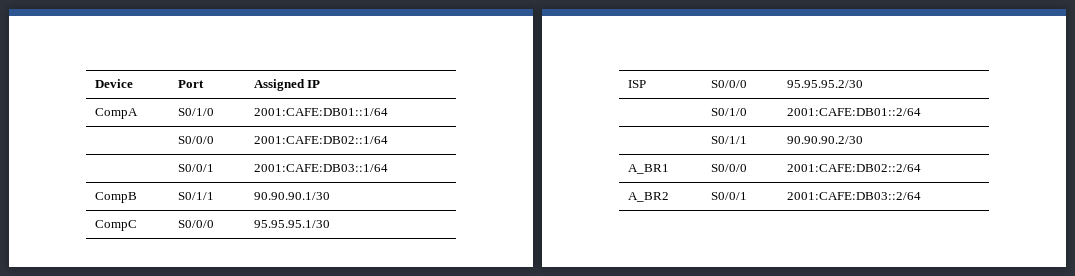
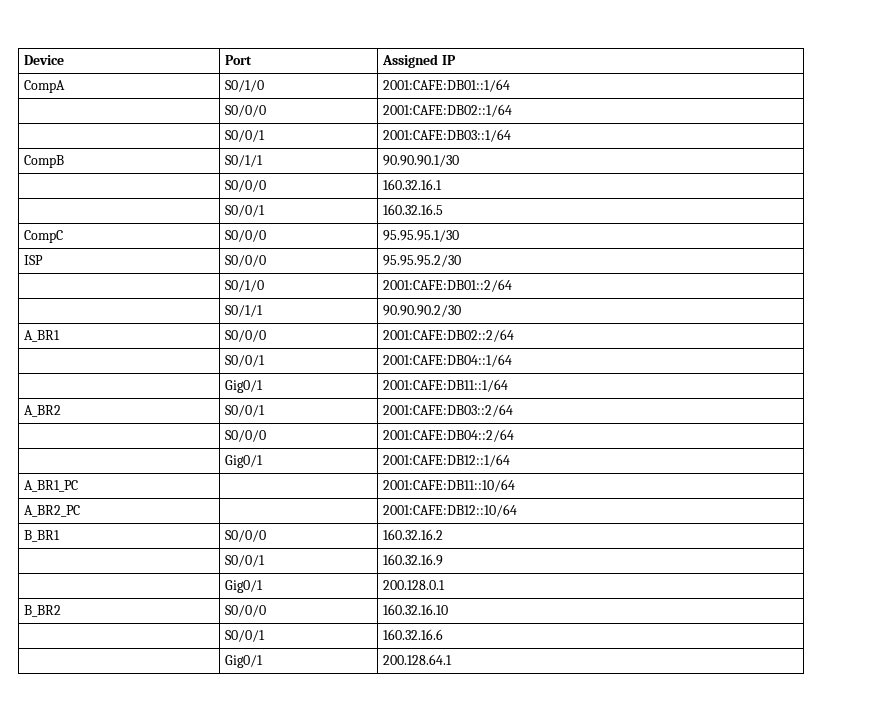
(330, 196) none -> [225,180,267,192] [383,179,443,190] [225,205,266,217] [383,204,444,215] // | S0/0/0 | 160.32.16.1 // | S0/0/1 | 160.32.16.5
(921, 168) none -> [225,355,266,367] [383,354,513,367] [225,380,264,393] [383,379,509,392] // | S0/0/1 | 2001:CAFE:DB04::1/64 // | Gig0/1 | 2001:CAFE:DB11::1/64
(921, 196) none -> [225,430,267,442] [383,429,515,442] [225,455,264,468] [383,454,511,467] [24,480,79,492] [383,479,516,492] [24,505,81,517] [383,504,518,517] [24,530,61,542] [225,530,267,542] [383,529,444,540] [225,555,266,567] [383,554,444,566] [225,580,264,593] [383,580,446,590] [24,605,62,617] [225,605,267,617] [383,604,449,615] [225,630,266,642] [383,629,444,640] [225,655,264,668] [383,654,453,665] // | S0/0/0 | 2001:CAFE:DB04::2/64 // | Gig0/1 | 2001:CAFE:DB12::1/64 // A_BR1_PC | | 2001:CAFE:DB11::10/64 // A_BR2_PC | | 2001:CAFE:DB12::10/64 // B_BR1 | S0/0/0 | 160.32.16.2 // | S0/0/1 | 160.32.16.9 // | Gig0/1 | 200.128.0.1 // B_BR2 | S0/0/0 | 160.32.16.10 // | S0/0/1 | 160.32.16.6 // | Gig0/1 | 200.128.64.1

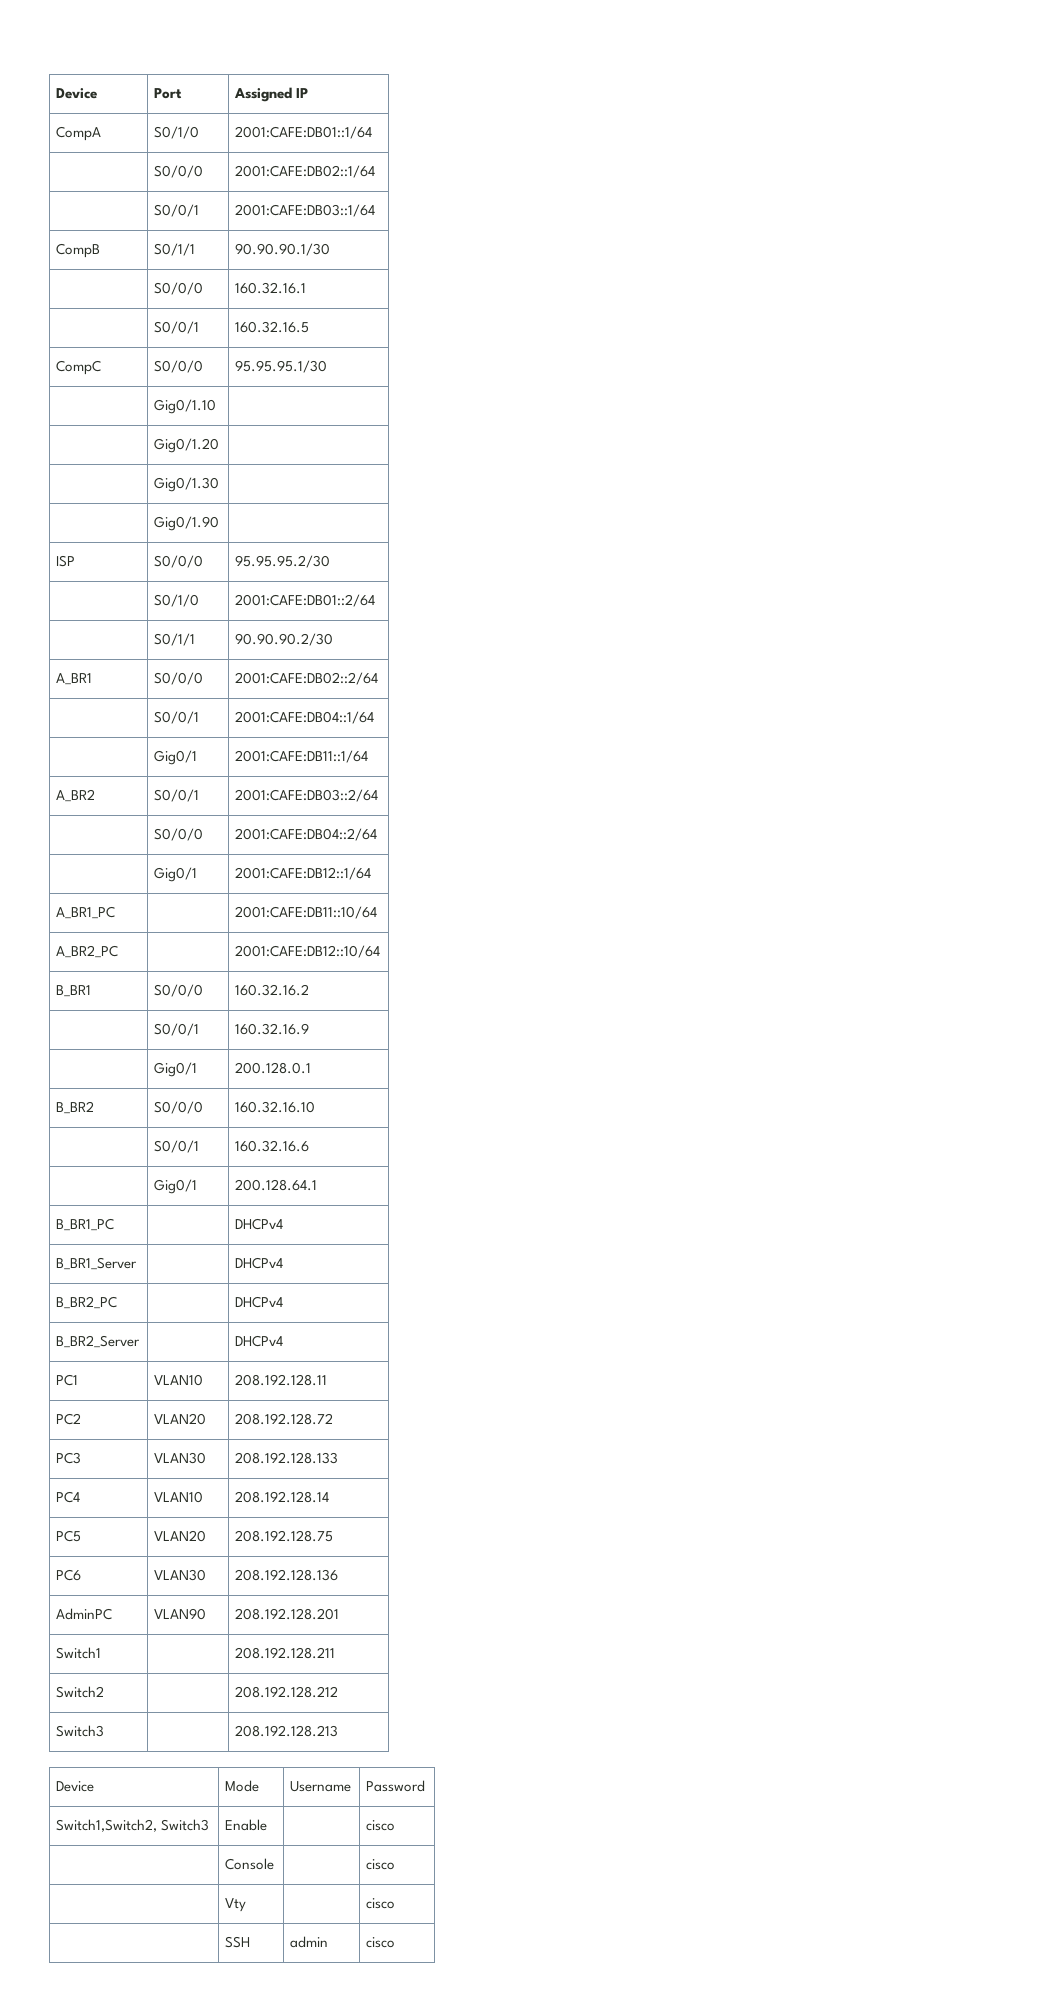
(460, 236) none -> [154,399,217,414] [154,438,220,453] [154,477,220,492] [154,516,220,531] // | Gig0/1.10 | // | Gig0/1.20 | // | Gig0/1.30 | // | Gig0/1.90 |
(453, 659) none -> [56,1218,115,1231] [235,1218,284,1230] [56,1257,138,1270] [235,1257,284,1269] [56,1296,118,1309] [235,1296,284,1308] [56,1335,141,1348] [235,1335,284,1347] [56,1374,79,1386] [154,1374,204,1386] [235,1374,328,1386] [56,1413,82,1425] [154,1413,207,1425] [235,1413,334,1425] [56,1452,82,1464] [154,1452,207,1464] [235,1452,339,1464] [56,1491,81,1503] [154,1491,204,1503] [235,1491,330,1503] [56,1530,82,1542] [154,1530,207,1542] [235,1530,334,1542] [56,1569,82,1581] [154,1569,207,1581] [235,1569,339,1581] [56,1608,113,1620] [154,1608,207,1620] [235,1608,340,1620] [56,1647,102,1659] [235,1647,336,1659] [56,1686,105,1698] [235,1686,339,1698] [56,1725,105,1737] [235,1725,339,1737] [56,1781,95,1792] [225,1780,260,1792] [290,1781,352,1792] [366,1780,426,1792] [56,1819,210,1832] [225,1819,268,1831] [366,1820,396,1831] [225,1858,275,1870] [366,1859,396,1870] [225,1898,247,1912] [366,1898,396,1909] [225,1936,251,1948] [290,1936,329,1948] [366,1937,396,1948] // B_BR1_PC | | DHCPv4 // B_BR1_Server | | DHCPv4 // B_BR2_PC | | DHCPv4 // B_BR2_Server | | DHCPv4 // PC1 | VLAN10 | 208.192.128.11 // PC2 | VLAN20 | 208.192.128.72 // PC3 | VLAN30 | 208.192.128.133 // PC4 | VLAN10 | 208.192.128.14 // PC5 | VLAN20 | 208.192.128.75 // PC6 | VLAN30 | 208.192.128.136 // AdminPC | VLAN90 | 208.192.128.201 // Switch1 | | 208.192.128.211 // Switch2 | | 208.192.128.212 // Switch3 | | 208.192.128.213 // Device | Mode | Username | Password // Switch1,Switch2, Switch3 | Enable | | cisco // | Console | | cisco // | Vty | | cisco // | SSH | admin | cisco

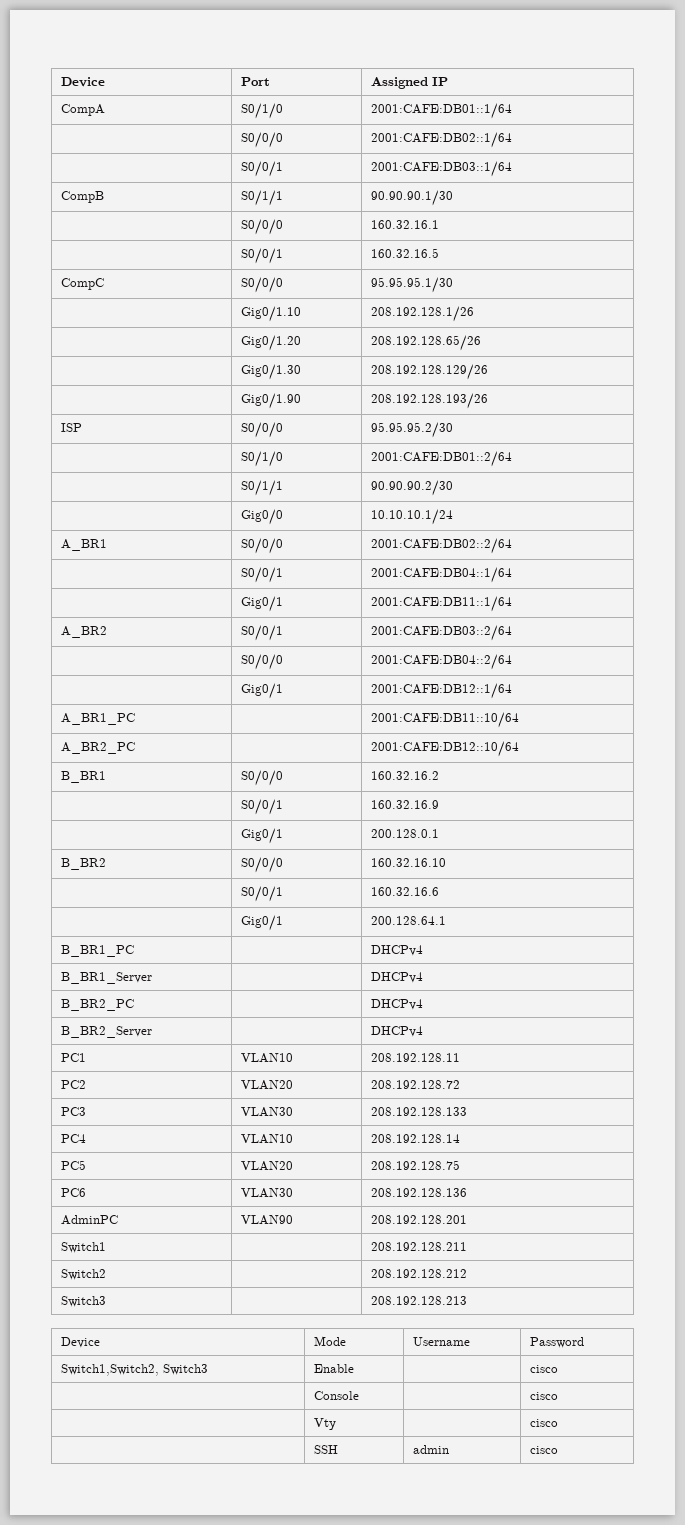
(217, 406) none -> [371,306,475,322] 208.192.128.1/26
(220, 445) none -> [371,335,482,351] 208.192.128.65/26
(220, 484) none -> [371,364,489,380] 208.192.128.129/26
(220, 523) none -> [371,393,489,409] 208.192.128.193/26
(334, 639) none -> [241,509,284,525] [371,509,454,525] // | Gig0/0 | 10.10.10.1/24

